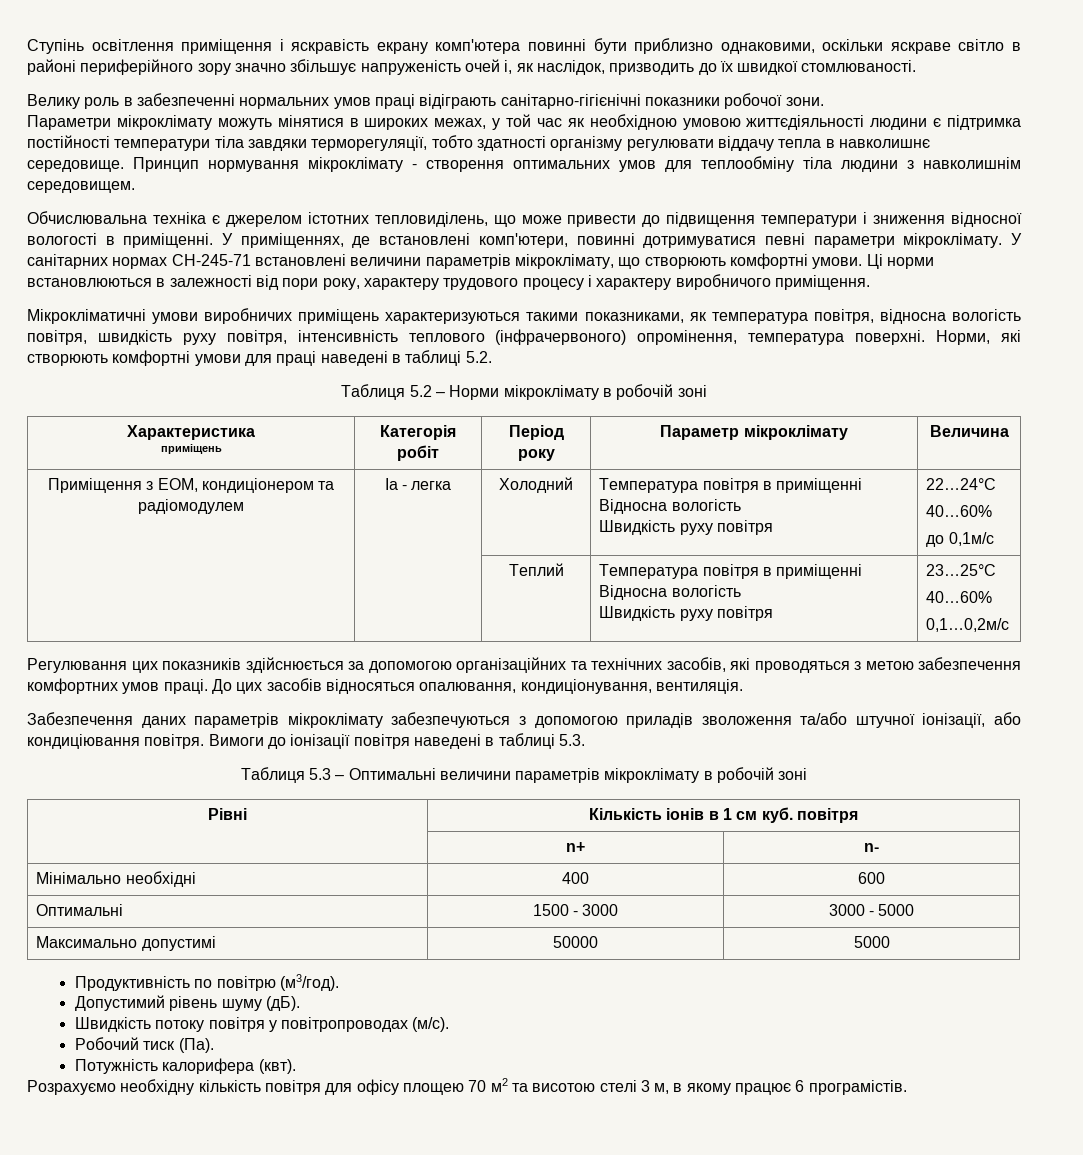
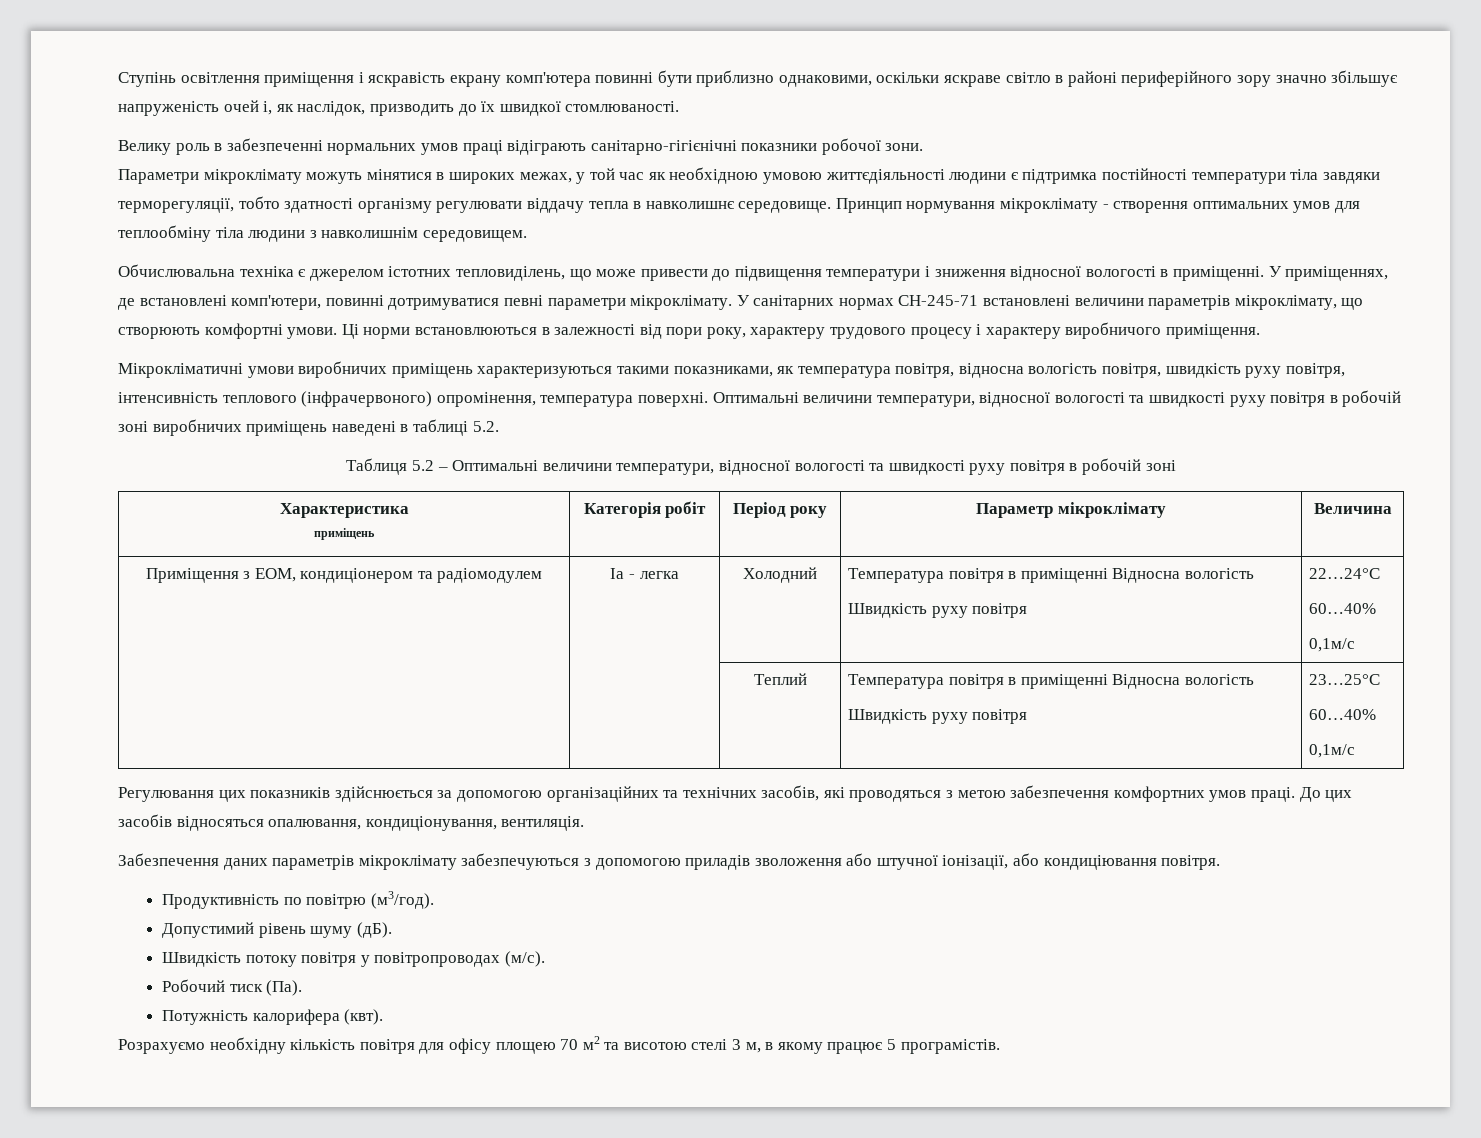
[936,330,1021,345] [27,350,317,366] Норми, які створюють комфортні умови для праці -> [712,390,1402,407] [118,419,328,436] Оптимальні величини температури, відносної вологості та швидкості руху повітря в робочій зоні виробничих приміщень
[449,385,599,400] Норми мікроклімату -> [452,460,1065,475] Оптимальні величини температури, відносної вологості та швидкості руху повітря
[926,505,993,517] [926,535,945,547] 40…60% // до -> [1309,603,1377,614] 60…40% //
[926,591,993,603] [926,618,1010,632] 40…60% // 0,1…0,2м/с -> [1309,709,1377,720] [1309,744,1356,758] 60…40% // 0,1м/с
[800,712,848,725] та/або -> [846,853,873,866] або
[208,733,585,749] [240,767,808,783] [208,808,247,820] [589,807,858,823] [566,842,585,852] [864,843,879,852] [36,871,196,887] [562,872,589,884] [858,872,885,884] [36,904,124,916] [532,904,619,916] [828,904,915,916] [36,936,216,951] [553,936,598,948] [853,936,890,948] Вимоги до іонізації повітря наведені в таблиці 5.3. // Таблиця 5.3 – Оптимальні величини параметрів мікроклімату в робочій зоні // Рівні | Кількість іонів в 1 см куб. повітря // | n+ | n- // Мінімально необхідні | 400 | 600 // Оптимальні | 1500 - 3000 | 3000 - 5000 // Максимально допустимі | 50000 | 5000 -> (1221, 862) none
[795,1080,805,1092] 6 -> [887,1039,897,1050] 5

